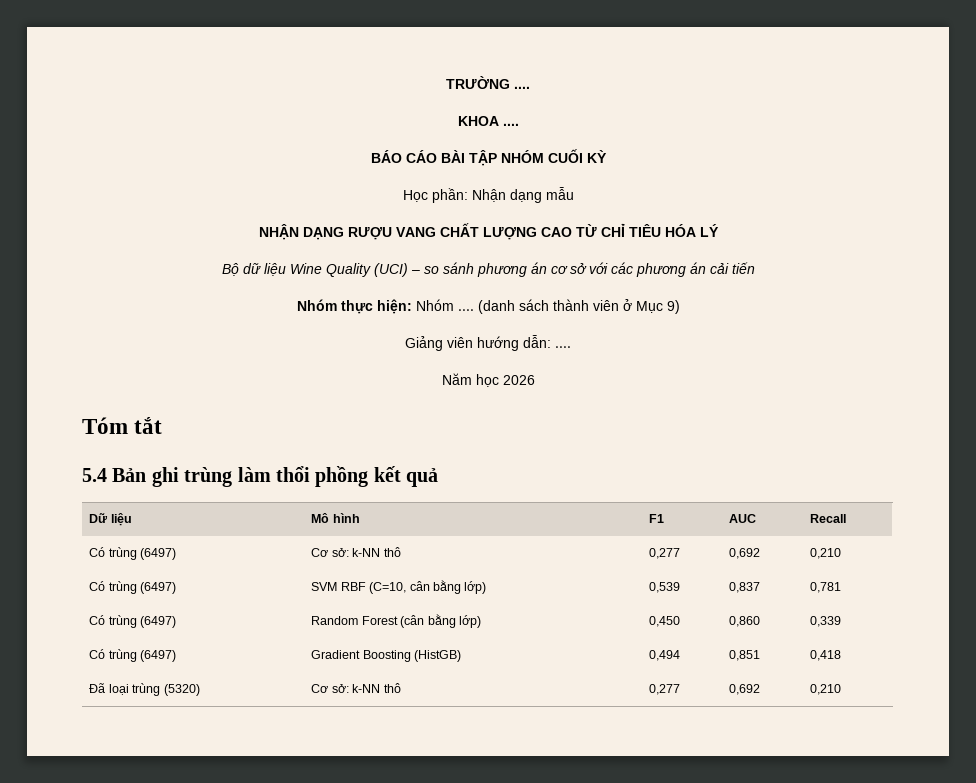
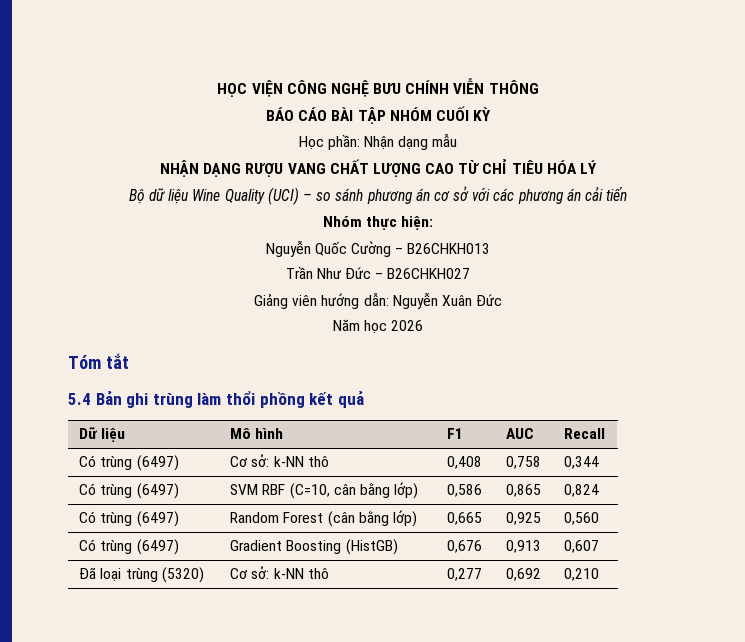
[446,76,530,89] [457,116,519,126] TRƯỜNG .... // KHOA .... -> [217,78,539,97] HỌC VIỆN CÔNG NGHỆ BƯU CHÍNH VIỄN THÔNG
[415,299,680,314] Nhóm .... (danh sách thành viên ở Mục 9) -> [265,240,491,257] [285,266,471,279] // Nguyễn Quốc Cường – B26CHKH013 // Trần Như Đức – B26CHKH027
[555,346,571,348] .... -> [392,292,503,309] Nguyễn Xuân Đức
[649,548,681,559] [729,548,761,559] [810,548,842,559] 0,277 | 0,692 | 0,210 -> [447,456,483,469] [506,456,542,469] [564,456,600,469] 0,408 | 0,758 | 0,344
[649,582,681,593] [729,582,761,593] [810,582,842,593] 0,539 | 0,837 | 0,781 -> [447,484,483,497] [506,484,542,497] [564,484,600,497] 0,586 | 0,865 | 0,824
[649,616,681,627] [729,616,761,627] [810,616,842,627] 0,450 | 0,860 | 0,339 -> [447,512,483,525] [506,512,542,525] [564,512,600,525] 0,665 | 0,925 | 0,560
[649,650,681,661] [729,650,761,661] [810,650,842,661] 0,494 | 0,851 | 0,418 -> [447,540,483,553] [506,540,542,553] [564,540,600,553] 0,676 | 0,913 | 0,607

